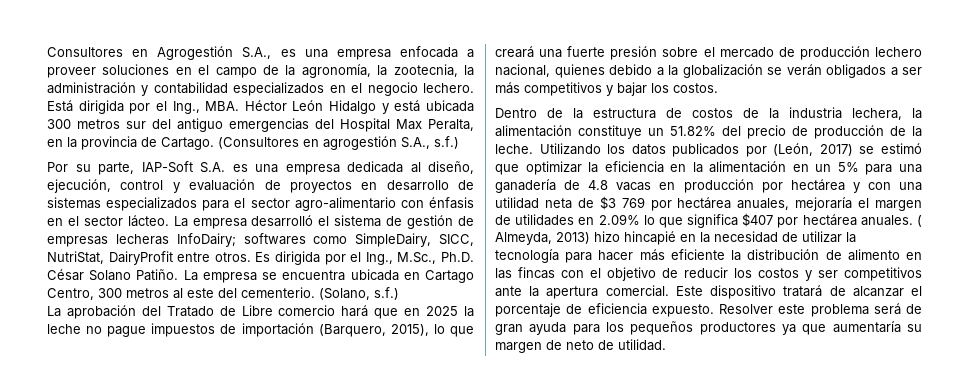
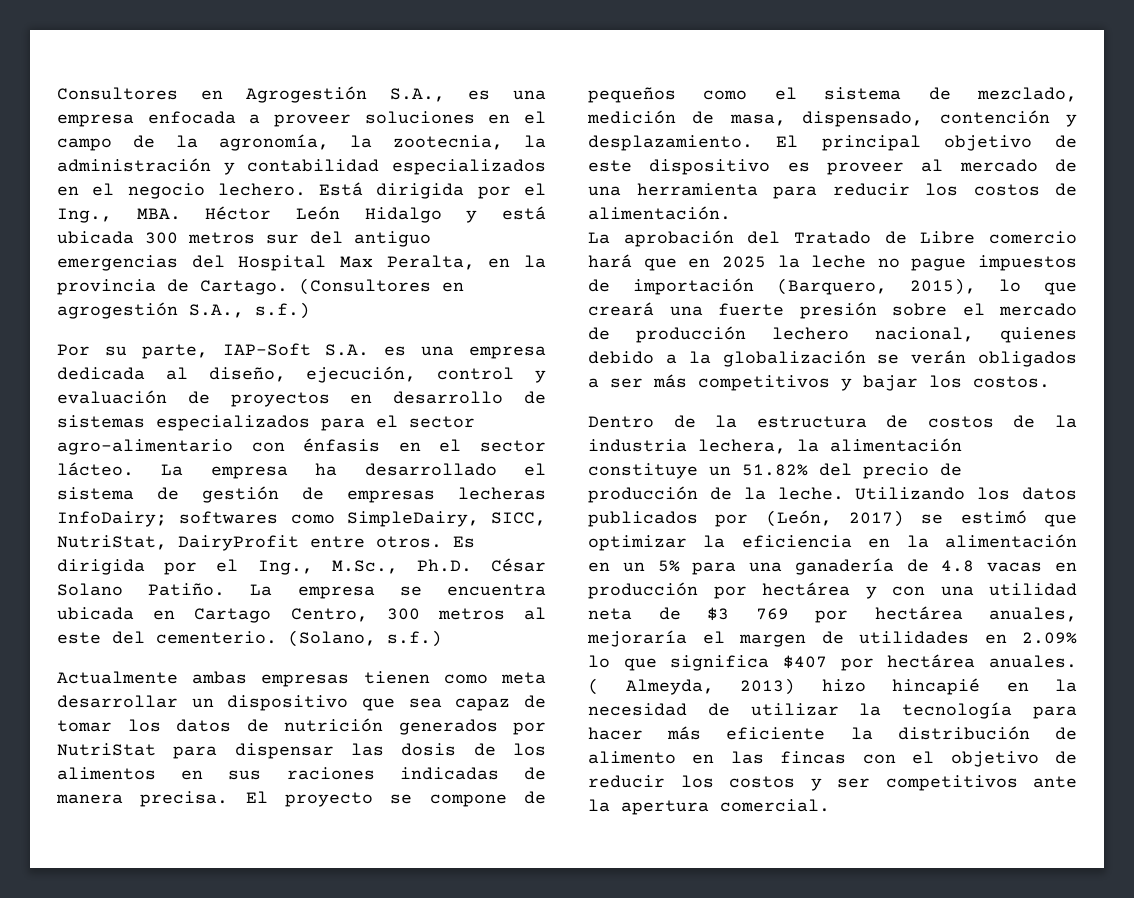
[251,215,314,227] desarrolló -> [315,463,497,476] ha desarrollado
(399, 293) none -> [57,671,546,687] [57,695,546,711] [57,718,546,735] [57,743,546,759] [57,767,546,780] [56,791,546,807] [588,87,1077,103] [587,110,1077,127] [588,135,1077,151] [588,159,1077,175] [588,183,1077,199] [588,206,731,220] // Actualmente ambas empresas tienen como meta desarrollar un dispositivo que sea capaz de tomar los datos de nutrición generados por NutriStat para dispensar las dosis de los alimentos en sus raciones indicadas de manera precisa. El proyecto se compone de pequeños como el sistema de mezclado, medición de masa, dispensado, contención y desplazamiento. El principal objetivo de este dispositivo es proveer al mercado de una herramienta para reducir los costos de alimentación.
[675,285,922,299] [495,303,922,317] [495,321,922,335] [495,339,666,353] Este dispositivo tratará de alcanzar el porcentaje de eficiencia expuesto. Resolver este problema será de gran ayuda para los pequeños productores ya que aumentaría su margen de neto de utilidad. -> (830, 805) none

